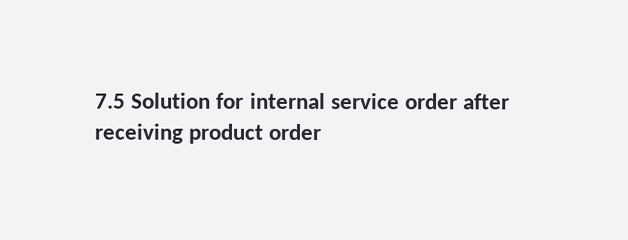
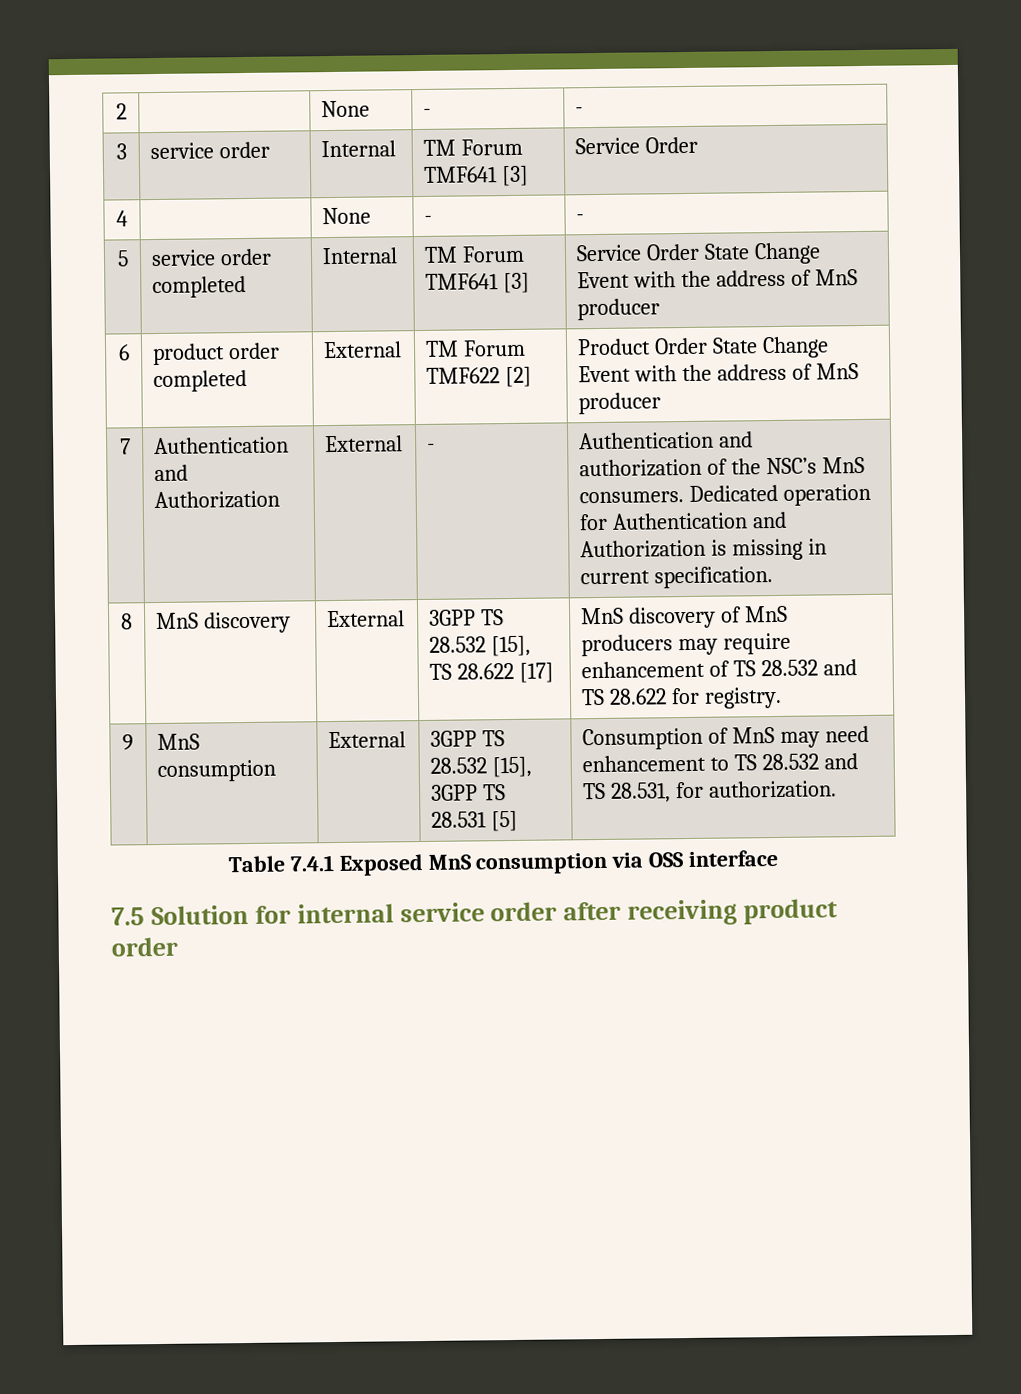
(95, 101) none -> [115,103,127,120] [321,100,371,118] [423,108,432,116] [575,107,584,115] [115,143,127,160] [150,141,271,160] [321,140,397,158] [423,138,524,156] [423,165,530,187] [575,136,699,155] [116,210,128,227] [322,207,372,225] [424,215,433,223] [576,214,585,222] [116,250,129,267] [151,248,273,267] [152,275,247,299] [322,247,399,265] [424,245,526,263] [425,272,531,294] [576,242,822,265] [577,269,859,289] [577,298,661,321] [117,344,130,361] [152,342,281,366] [153,369,248,393] [323,341,403,359] [425,339,527,357] [426,366,533,388] [577,336,830,359] [578,363,860,383] [578,392,662,415] [119,438,131,455] [154,436,290,455] [154,464,189,482] [154,490,281,510] [325,435,404,453] [427,443,436,451] [579,431,754,450] [579,456,866,478] [579,483,872,506] [579,511,788,531] [580,538,828,561] [580,566,774,589] [121,613,133,630] [156,611,292,634] [327,610,406,628] [429,609,505,626] [429,635,532,657] [429,662,555,683] [580,605,789,629] [581,632,792,657] [581,659,858,679] [581,686,783,709] [122,734,134,751] [157,733,201,751] [157,759,277,783] [328,731,407,749] [430,730,506,747] [430,756,533,778] [430,784,507,801] [431,810,519,832] [582,725,870,751] [582,753,859,773] [582,780,838,803] [227,849,779,876] 2 | | None | - | - // 3 | service order | Internal | TM Forum TMF641 [3] | Service Order // 4 | | None | - | - // 5 | service order completed | Internal | TM Forum TMF641 [3] | Service Order State Change Event with the address of MnS producer // 6 | product order completed | External | TM Forum TMF622 [2] | Product Order State Change Event with the address of MnS producer // 7 | Authentication and Authorization | External | - | Authentication and authorization of the NSC’s MnS consumers. Dedicated operation for Authentication and Authorization is missing in current specification. // 8 | MnS discovery | External | 3GPP TS 28.532 [15], TS 28.622 [17] | MnS discovery of MnS producers may require enhancement of TS 28.532 and TS 28.622 for registry. // 9 | MnS consumption | External | 3GPP TS 28.532 [15], 3GPP TS 28.531 [5] | Consumption of MnS may need enhancement to TS 28.532 and TS 28.531, for authorization. // Table 7.4.1 Exposed MnS consumption via OSS interface //

